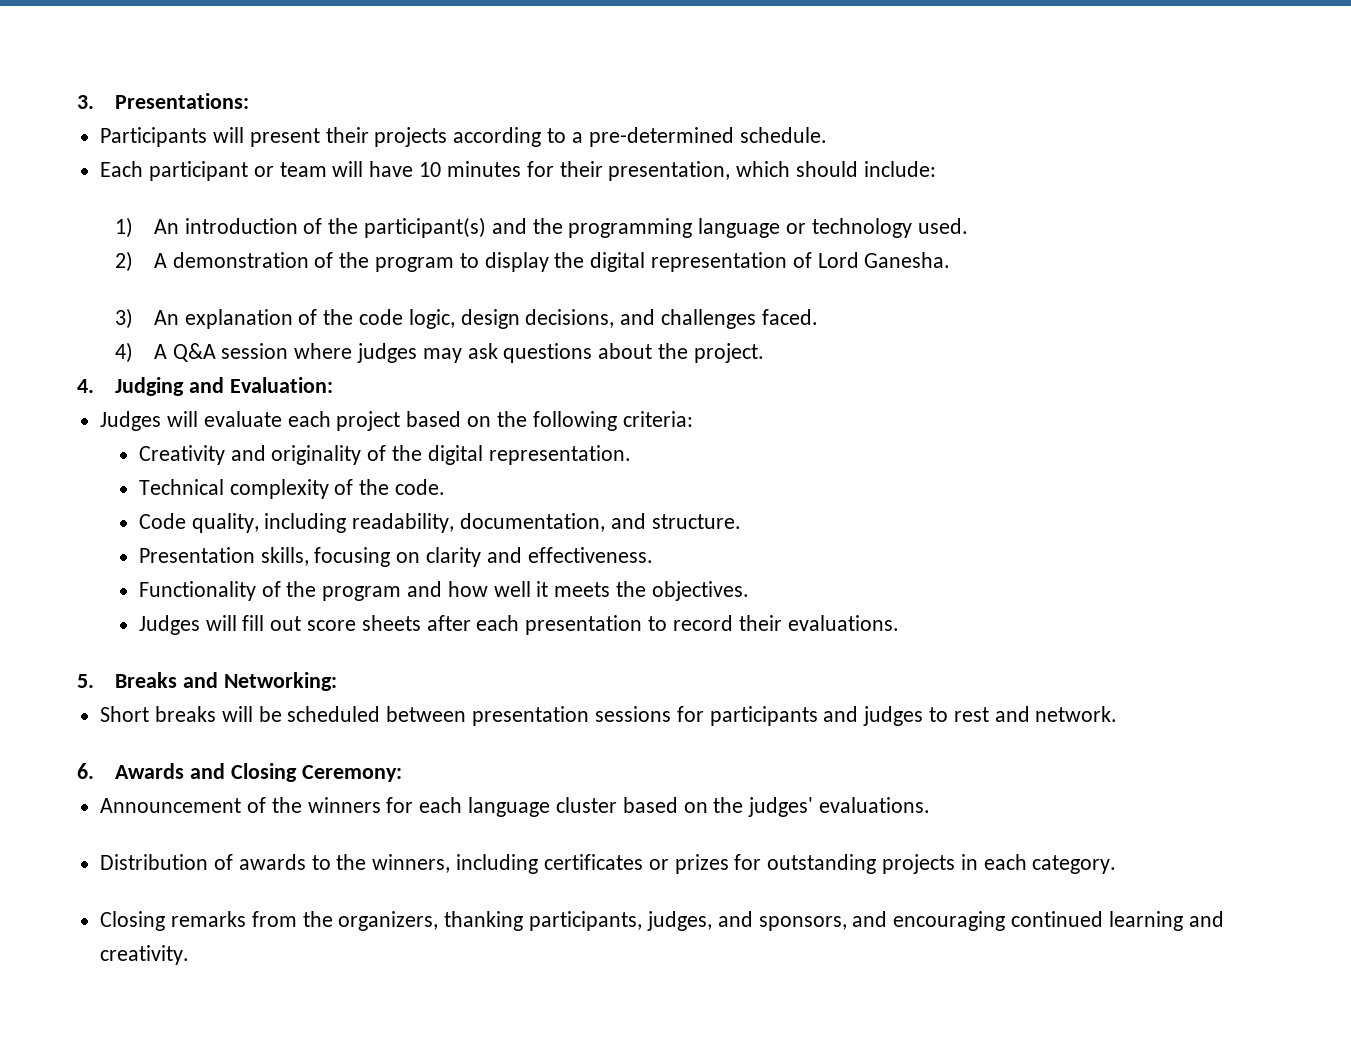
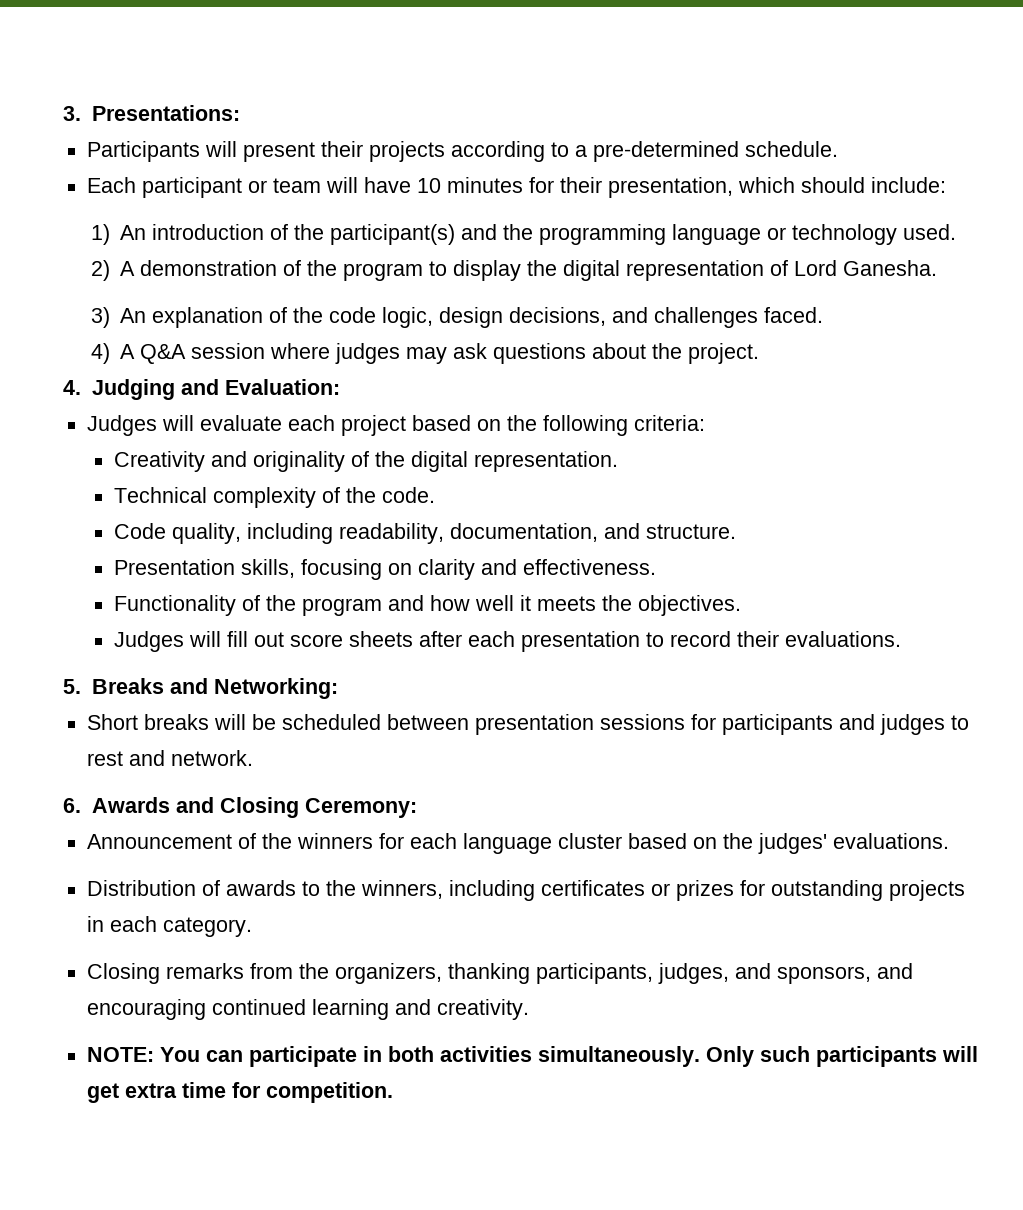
(190, 955) none -> [86,1046,978,1067] [86,1082,393,1103] // NOTE: You can participate in both activities simultaneously. Only such participants will get extra time for competition.

